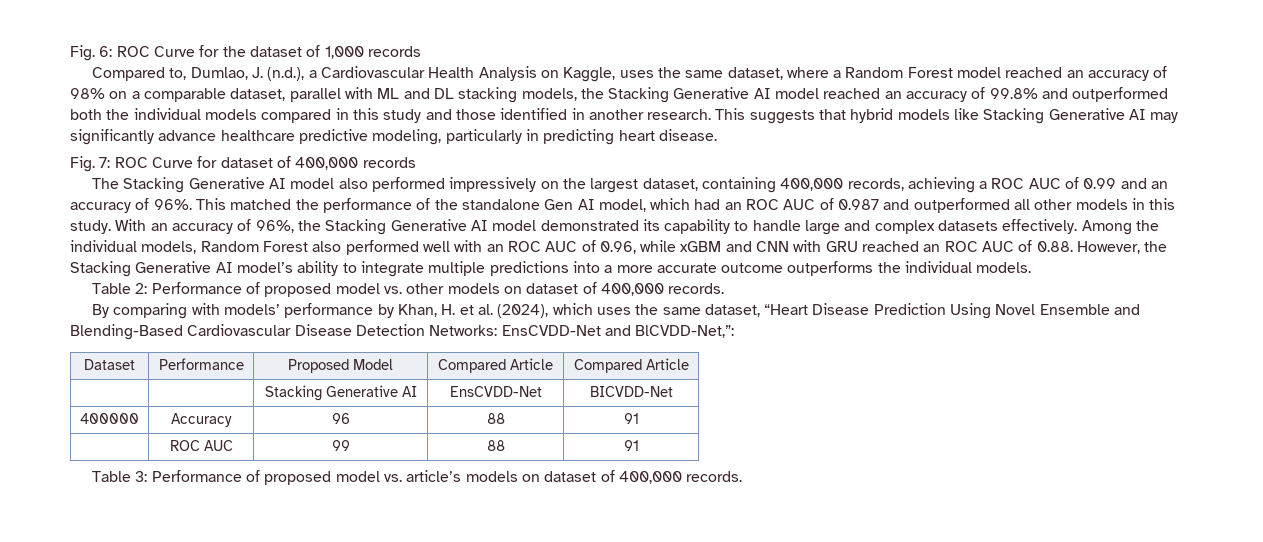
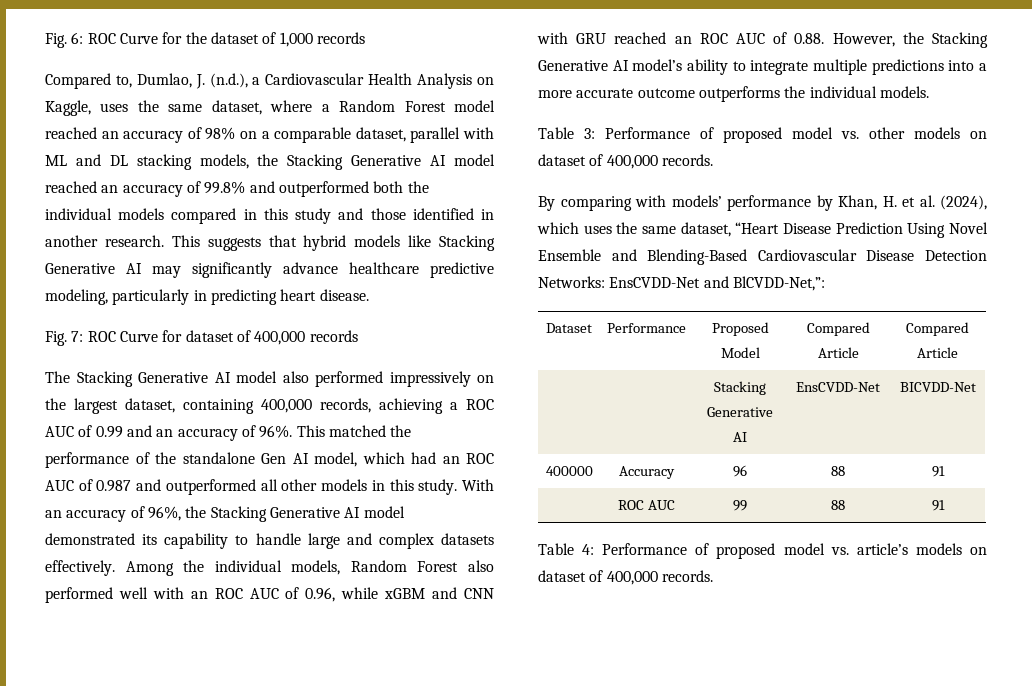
[135,283,148,294] 2: -> [584,128,595,139] 3:
[135,471,148,482] 3: -> [582,544,595,555] 4:

